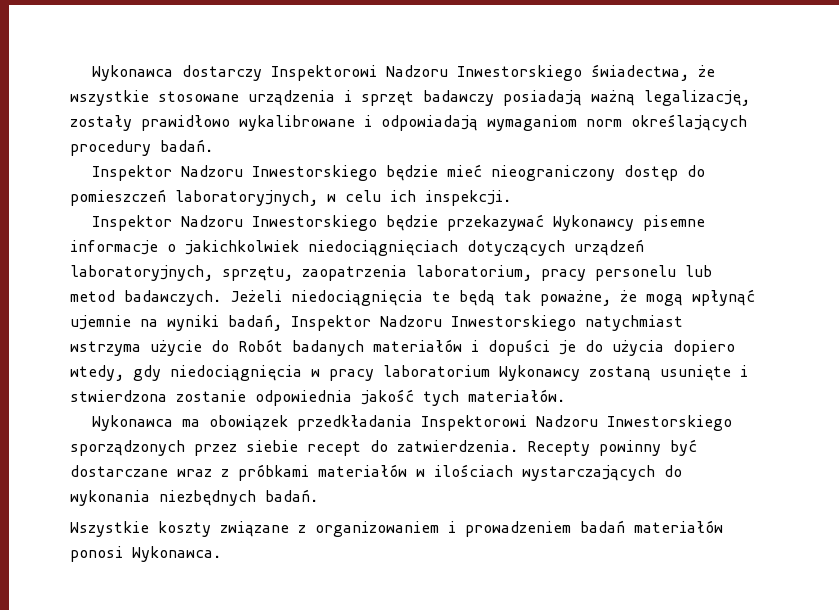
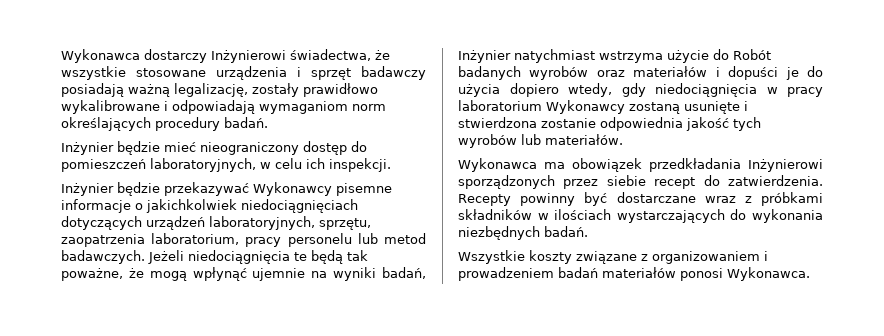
[270,65,582,81] Inspektorowi Nadzoru Inwestorskiego -> [211,50,286,63] Inżynierowi
[91,165,377,181] Inspektor Nadzoru Inwestorskiego -> [61,142,114,155] Inżynier
[91,215,377,231] Inspektor Nadzoru Inwestorskiego -> [61,183,114,196] Inżynier
[291,315,576,331] Inspektor Nadzoru Inwestorskiego -> [458,50,511,63] Inżynier
(364, 348) none -> [529,66,625,80] wyrobów oraz
(459, 398) none -> [458,134,541,148] wyrobów lub
[420,415,732,431] Inspektorowi Nadzoru Inwestorskiego -> [748,159,823,172] Inżynierowi
[318,464,407,477] materiałów -> [458,209,532,220] składników

